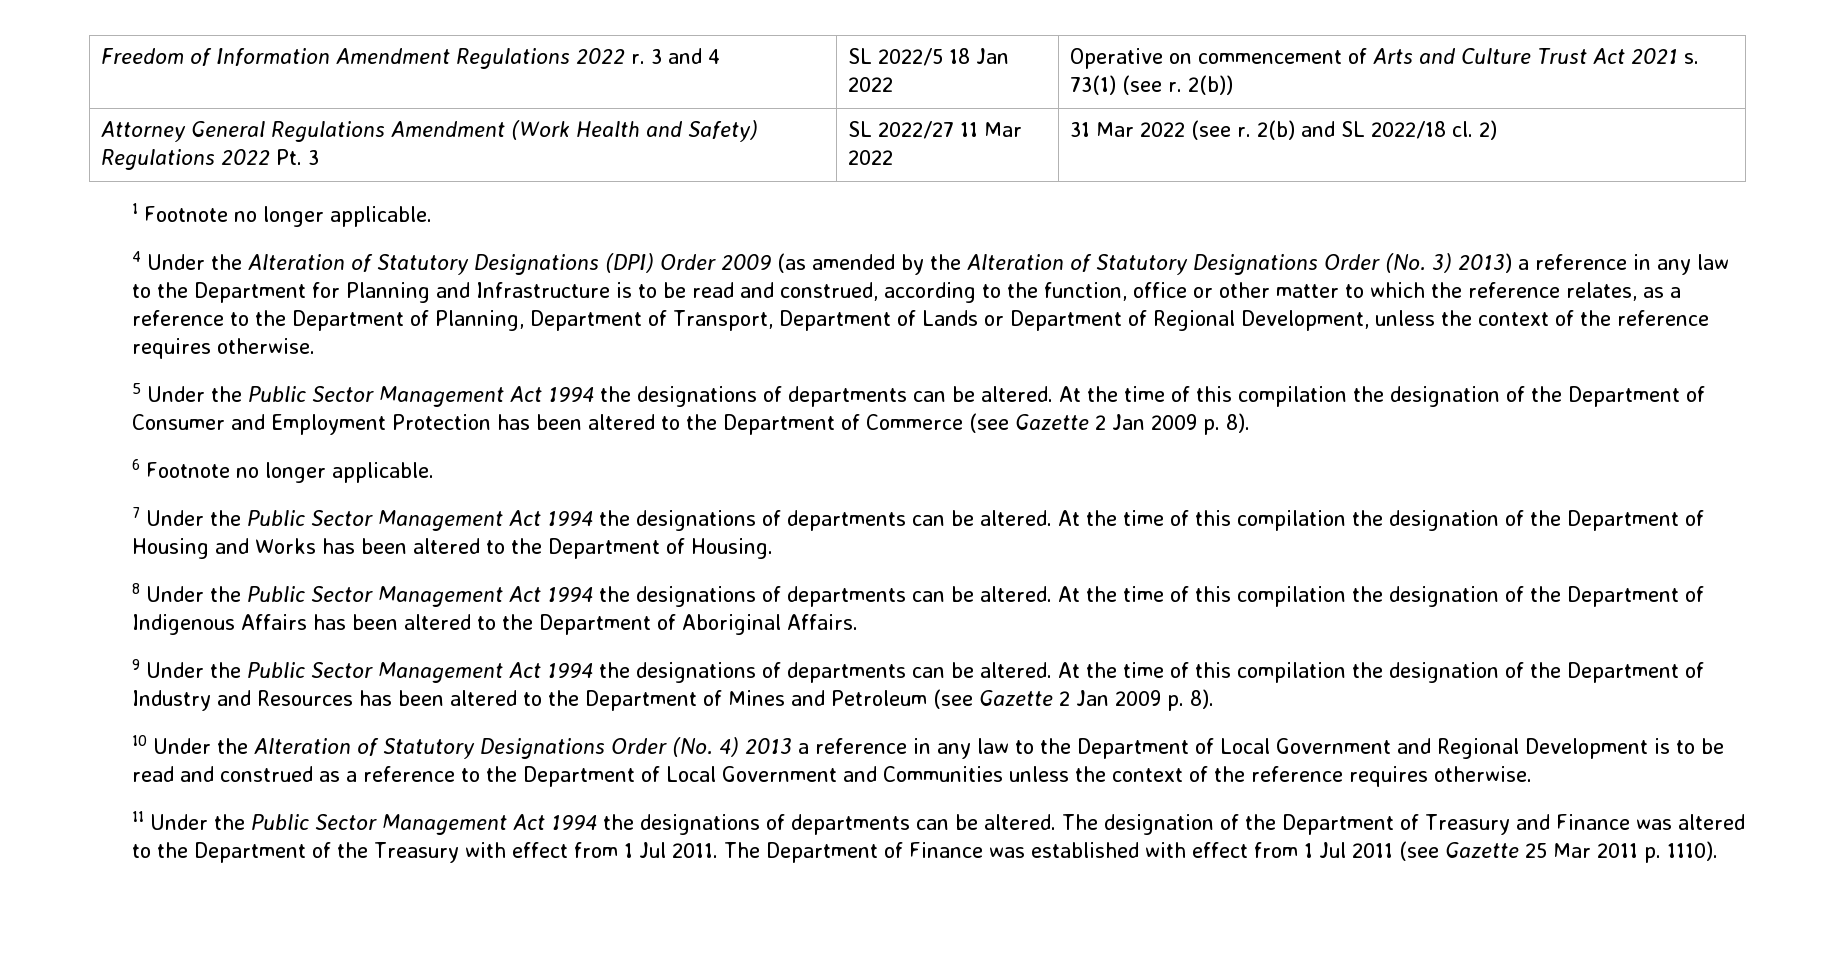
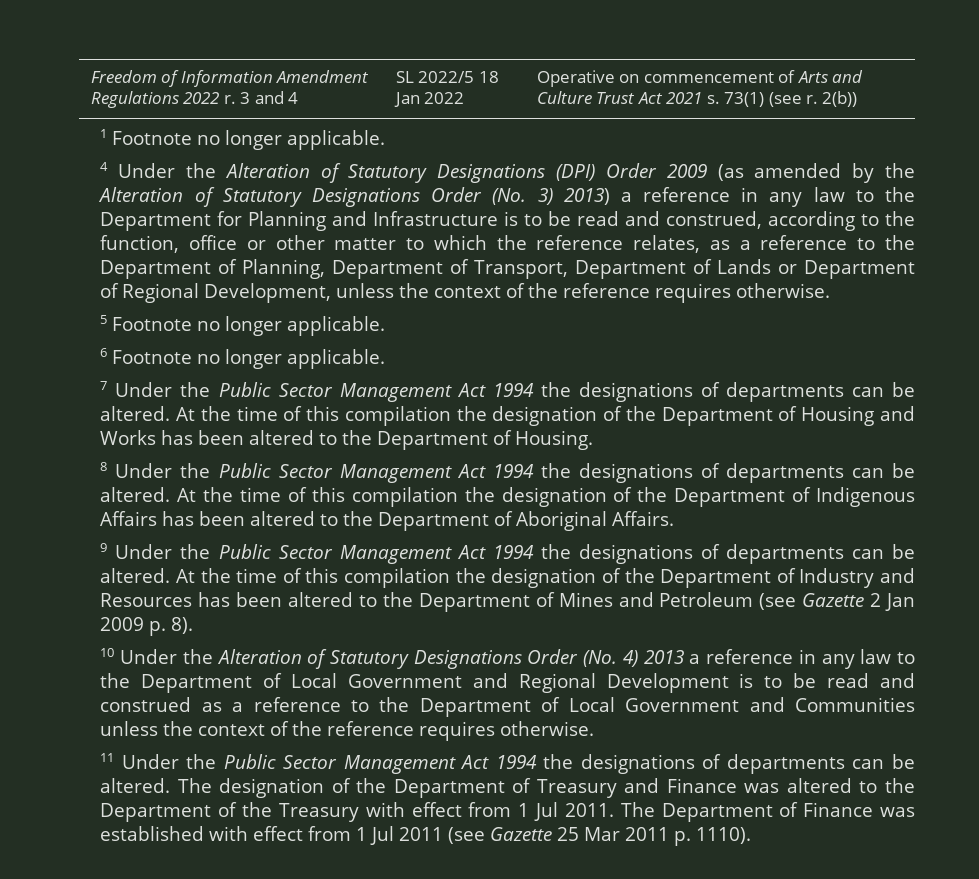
[100,120,758,142] [100,149,319,170] [847,121,1022,139] [847,150,893,165] [1069,120,1497,140] // Attorney General Regulations Amendment (Work Health and Safety) Regulations 2022 Pt. 3 | SL 2022/27 11 Mar 2022 | 31 Mar 2022 (see r. 2(b) and SL 2022/18 cl. 2) -> (858, 99) none
[146,386,1705,407] [131,413,1250,435] Under the Public Sector Management Act 1994 the designations of departments can be altered. At the time of this compilation the designation of the Department of Consumer and Employment Protection has been altered to the Department of Commerce (see Gazette 2 Jan 2009 p. 8). -> [112,316,386,336] Footnote no longer applicable.

